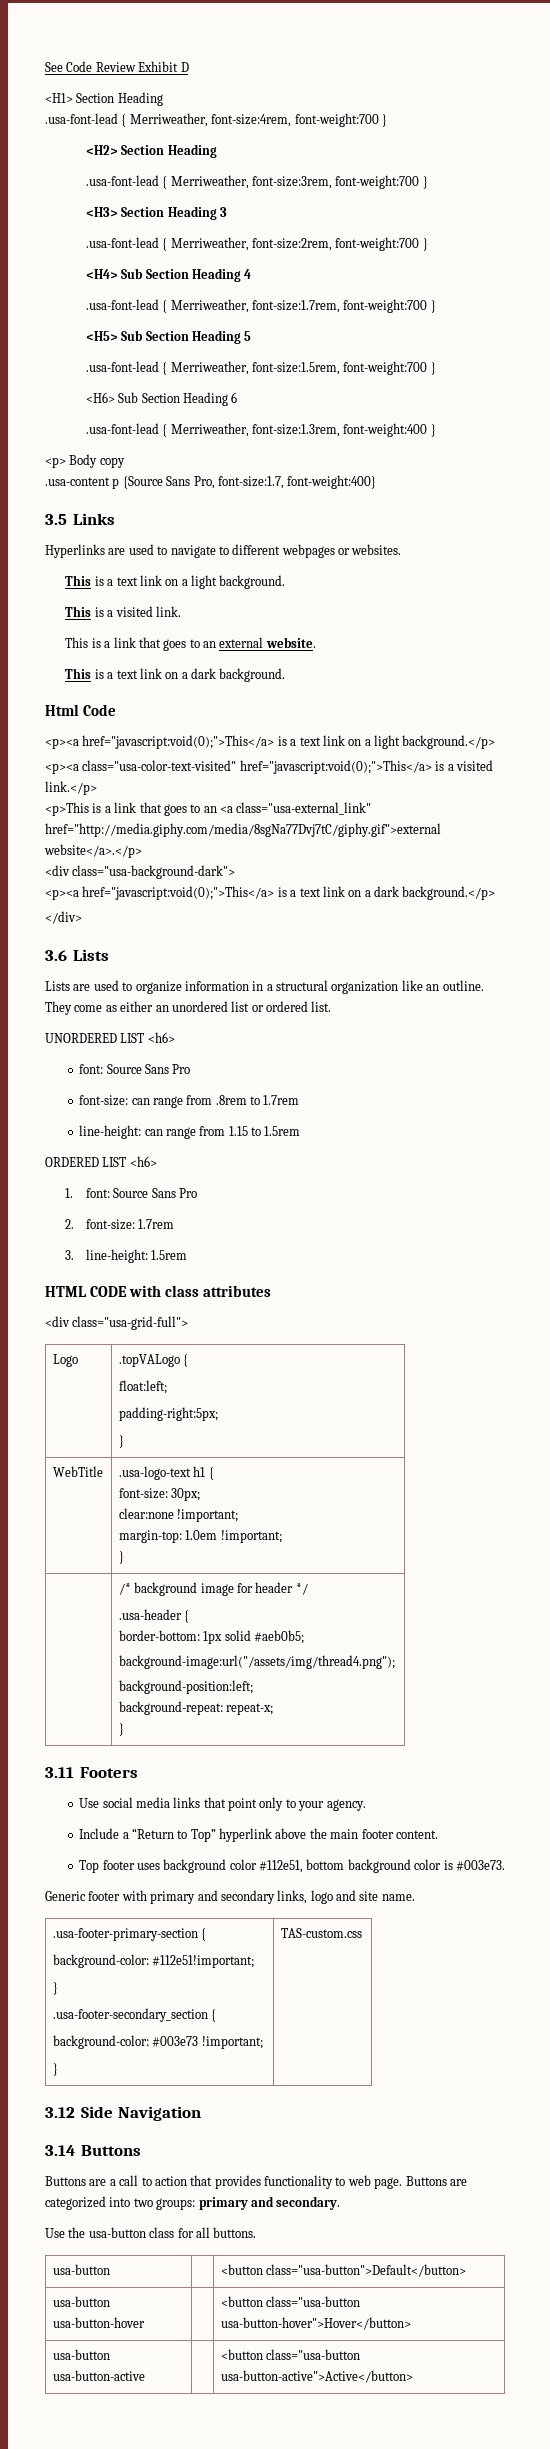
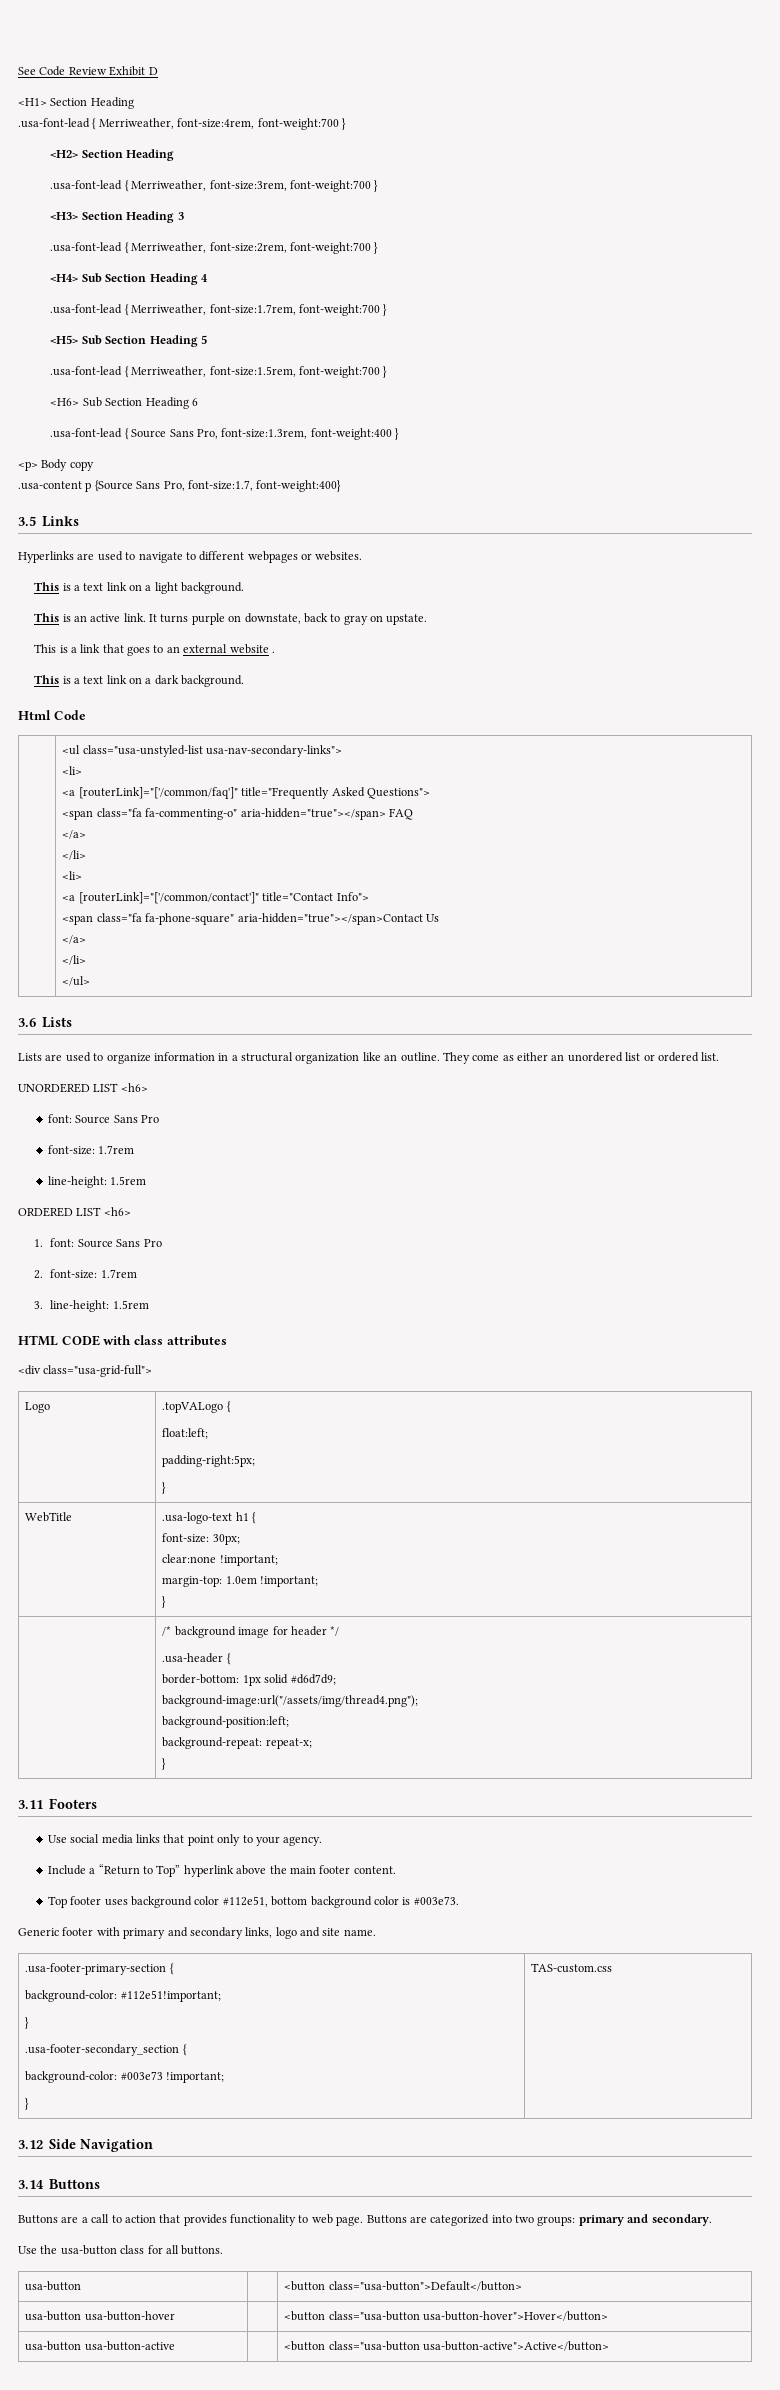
[170,423,249,437] Merriweather, -> [131,429,218,439] Source Sans Pro,
[107,606,153,617] a visited -> [73,614,121,622] an active
(181, 611) none -> [149,613,428,625] It turns purple on downstate, back to gray on upstate.
[265,637,316,648] website. -> [229,644,275,654] website .
[45,735,496,749] [45,760,493,774] [45,781,97,795] [45,802,372,816] [45,823,441,837] [44,844,142,858] [45,865,236,879] [45,886,496,900] [45,911,82,924] // <p><a href="javascript:void(0);">This</a> is a text link on a light background.</p> // <p><a class="usa-color-text-visited" href="javascript:void(0);">This</a> is a visited link.</p> // <p>This is a link that goes to an <a class="usa-external_link" href="http://media.giphy.com/media/8sgNa77Dvj7tC/giphy.gif">external website</a>.</p> // <div class="usa-background-dark"> // <p><a href="javascript:void(0);">This</a> is a text link on a dark background.</p> // </div> -> [62,745,343,757] [62,766,83,775] [62,787,430,799] [62,808,413,820] [62,830,87,839] [62,850,87,860] [62,871,83,880] [62,892,369,904] [62,913,439,925] [62,935,87,944] [62,955,87,965] [62,976,91,986] // | <ul class="usa-unstyled-list usa-nav-secondary-links"> // <li> // <a [routerLink]="['/common/faq']" title="Frequently Asked Questions"> // <span class="fa fa-commenting-o" aria-hidden="true"></span> FAQ // </a> // </li> // <li> // <a [routerLink]="['/common/contact']" title="Contact Info"> // <span class="fa fa-phone-square" aria-hidden="true"></span>Contact Us // </a> // </li> // </ul>
[131,1095,300,1108] [79,1125,262,1139] can range from .8rem to 1.7rem // line-height: can range from 1.15 to -> [98,1145,135,1154] [47,1176,107,1188] 1.7rem // line-height:
[253,1630,304,1644] #aeb0b5; -> [290,1674,336,1685] #d6d7d9;

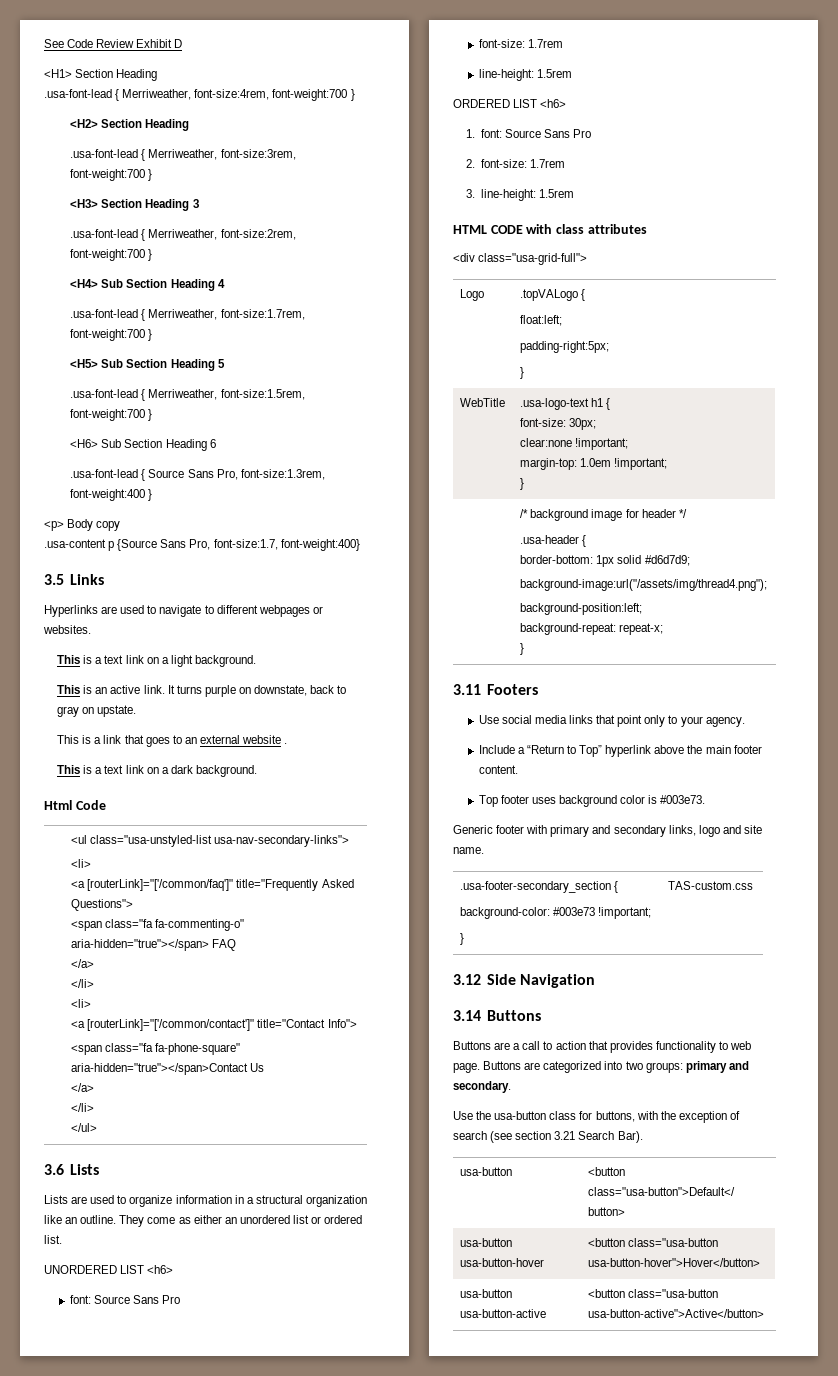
[222,1896,399,1908] #112e51, bottom background color -> (646, 799) none
[25,1963,174,1975] [25,1990,221,2002] [25,2017,30,2029] .usa-footer-primary-section { // background-color: #112e51!important; // } // -> (484, 850) none
[165,2245,224,2255] all buttons. -> [595,1111,740,1123] [453,1131,643,1143] buttons, with the exception of search (see section 3.21 Search Bar).

